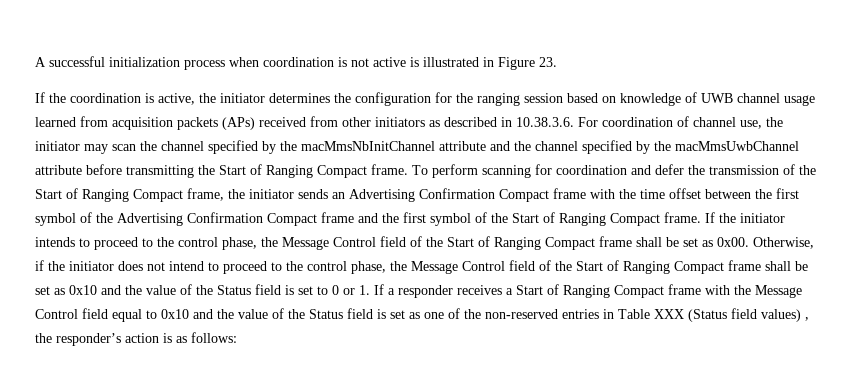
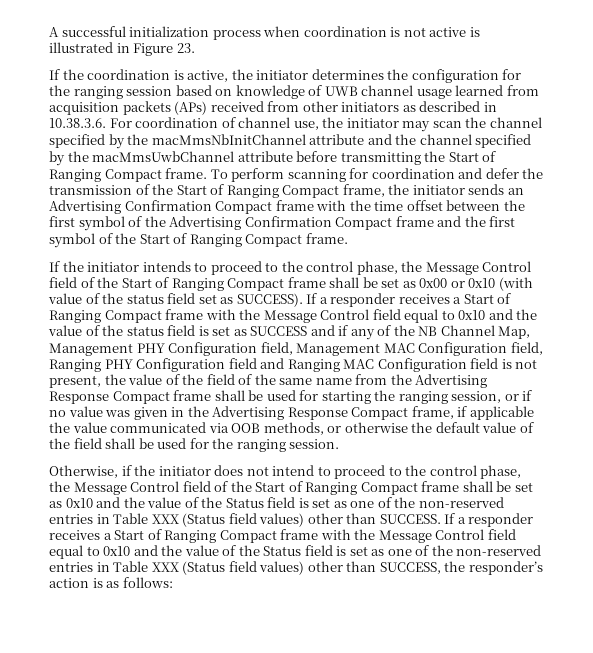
(701, 217) none -> (348, 238) //
[717,237,749,247] 0x00. -> [419,277,533,291] [48,293,512,307] [49,309,538,323] [48,325,531,340] [49,342,543,356] [49,358,538,372] [49,374,488,388] [49,390,533,404] [49,406,534,420] [49,422,534,435] [49,438,340,452] 0x00 or 0x10 (with value of the status field set as SUCCESS). If a responder receives a Start of Ranging Compact frame with the Message Control field equal to 0x10 and the value of the status field is set as SUCCESS and if any of the NB Channel Map, Management PHY Configuration field, Management MAC Configuration field, Ranging PHY Configuration field and Ranging MAC Configuration field is not present, the value of the field of the same name from the Advertising Response Compact frame shall be used for starting the ranging session, or if no value was given in the Advertising Response Compact frame, if applicable the value communicated via OOB methods, or otherwise the default value of the field shall be used for the ranging session. //
[317,285,370,295] to 0 or 1. -> [333,497,504,508] [49,513,441,527] as one of the non-reserved entries in Table XXX (Status field values) other than SUCCESS.
[805,317,809,321] , -> [307,561,441,574] other than SUCCESS,

